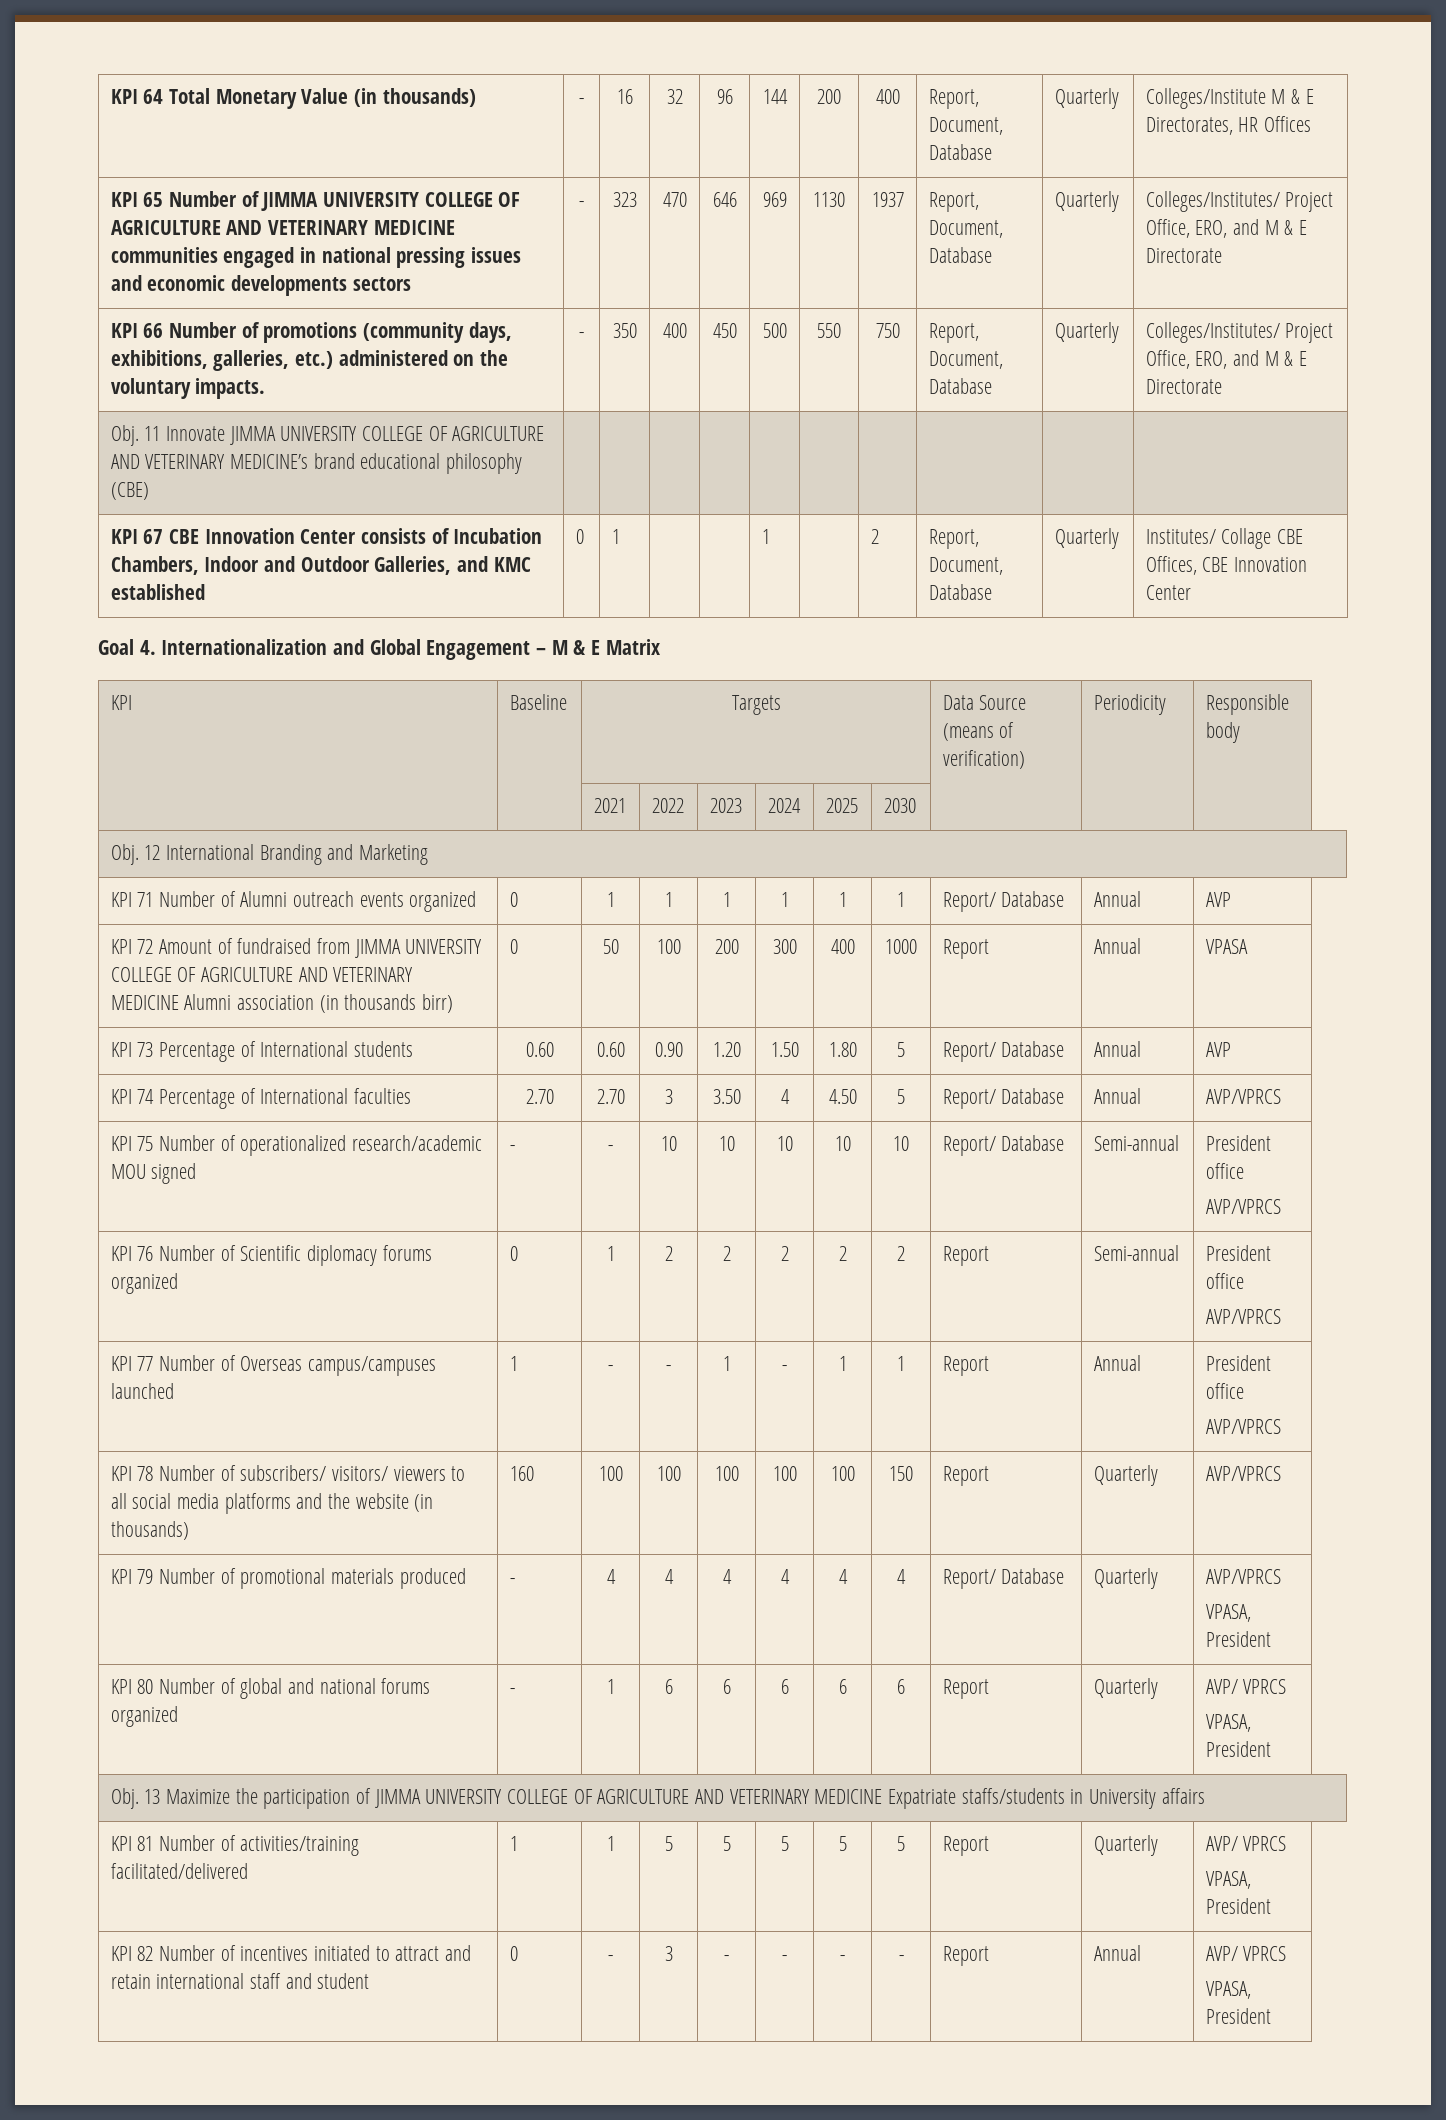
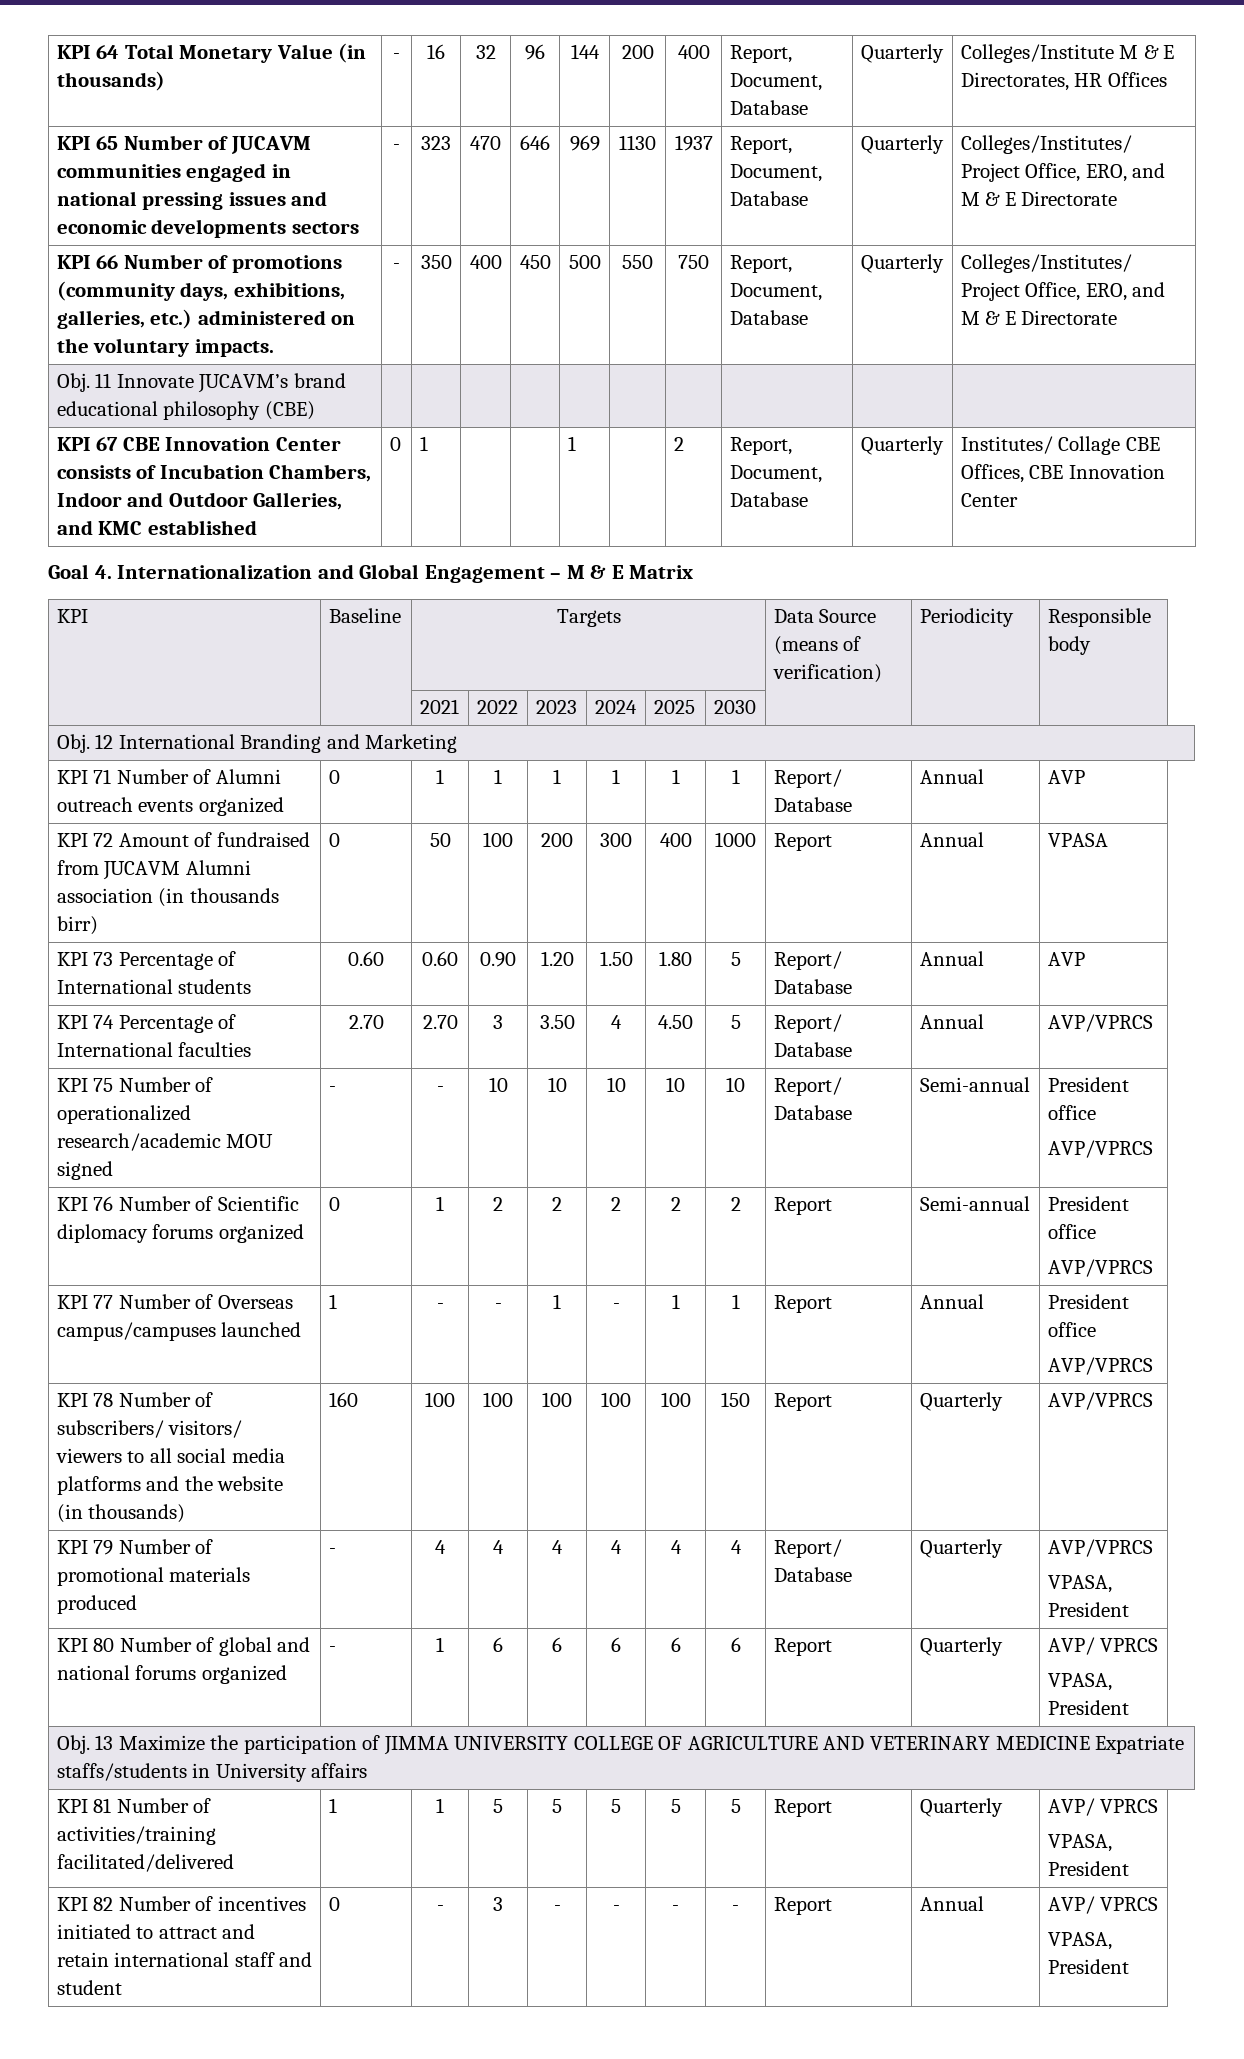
[261,192,521,211] [110,220,455,235] JIMMA UNIVERSITY COLLEGE OF AGRICULTURE AND VETERINARY MEDICINE -> [230,136,311,154] JUCAVM
[229,426,545,445] [110,454,308,469] JIMMA UNIVERSITY COLLEGE OF AGRICULTURE AND VETERINARY MEDICINE’s -> [198,374,289,393] JUCAVM’s
[354,939,483,958] [110,967,414,982] [110,995,179,1010] JIMMA UNIVERSITY COLLEGE OF AGRICULTURE AND VETERINARY MEDICINE -> [103,861,181,880] JUCAVM

